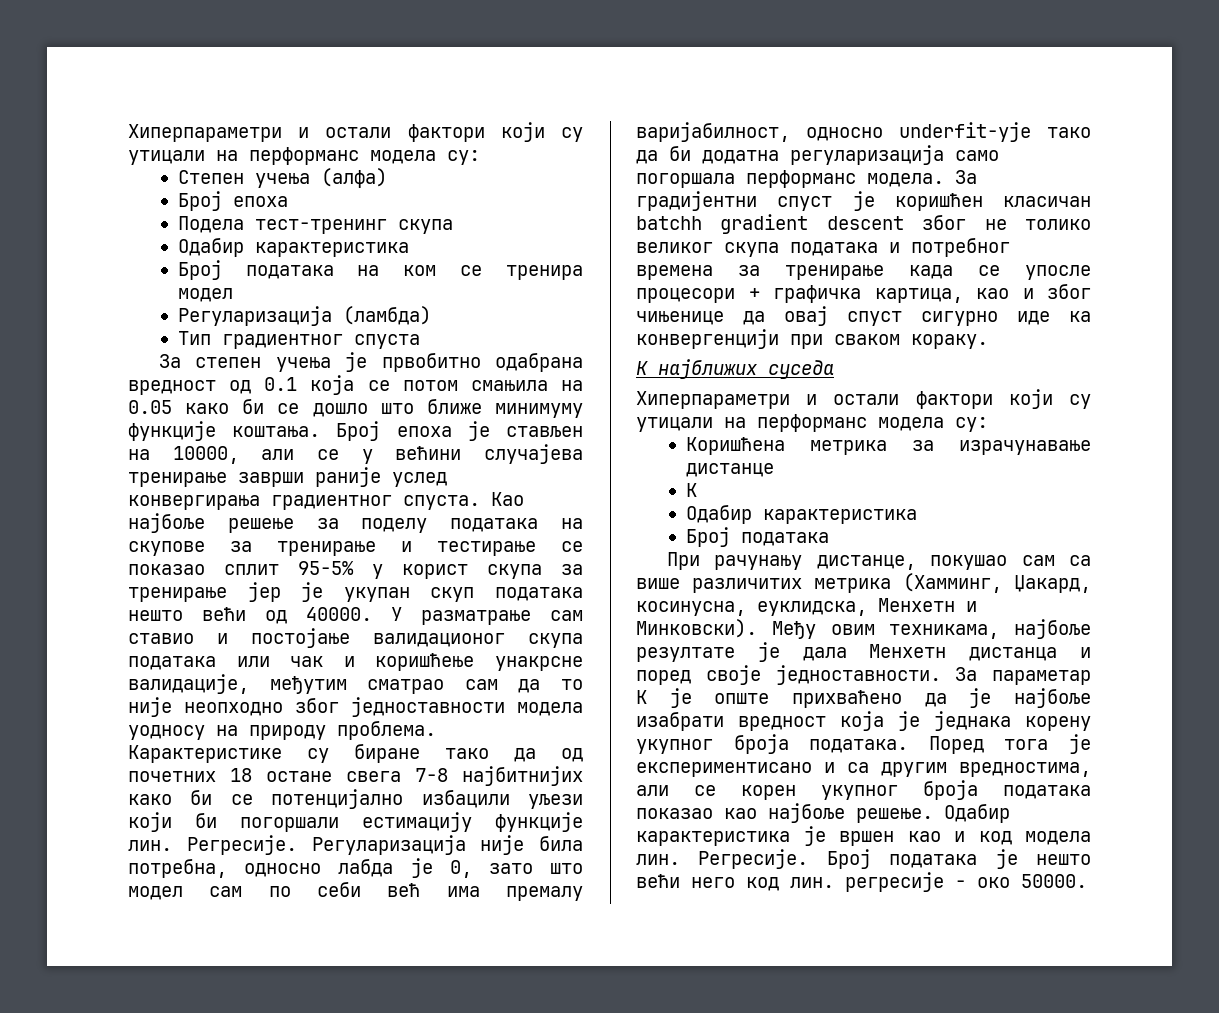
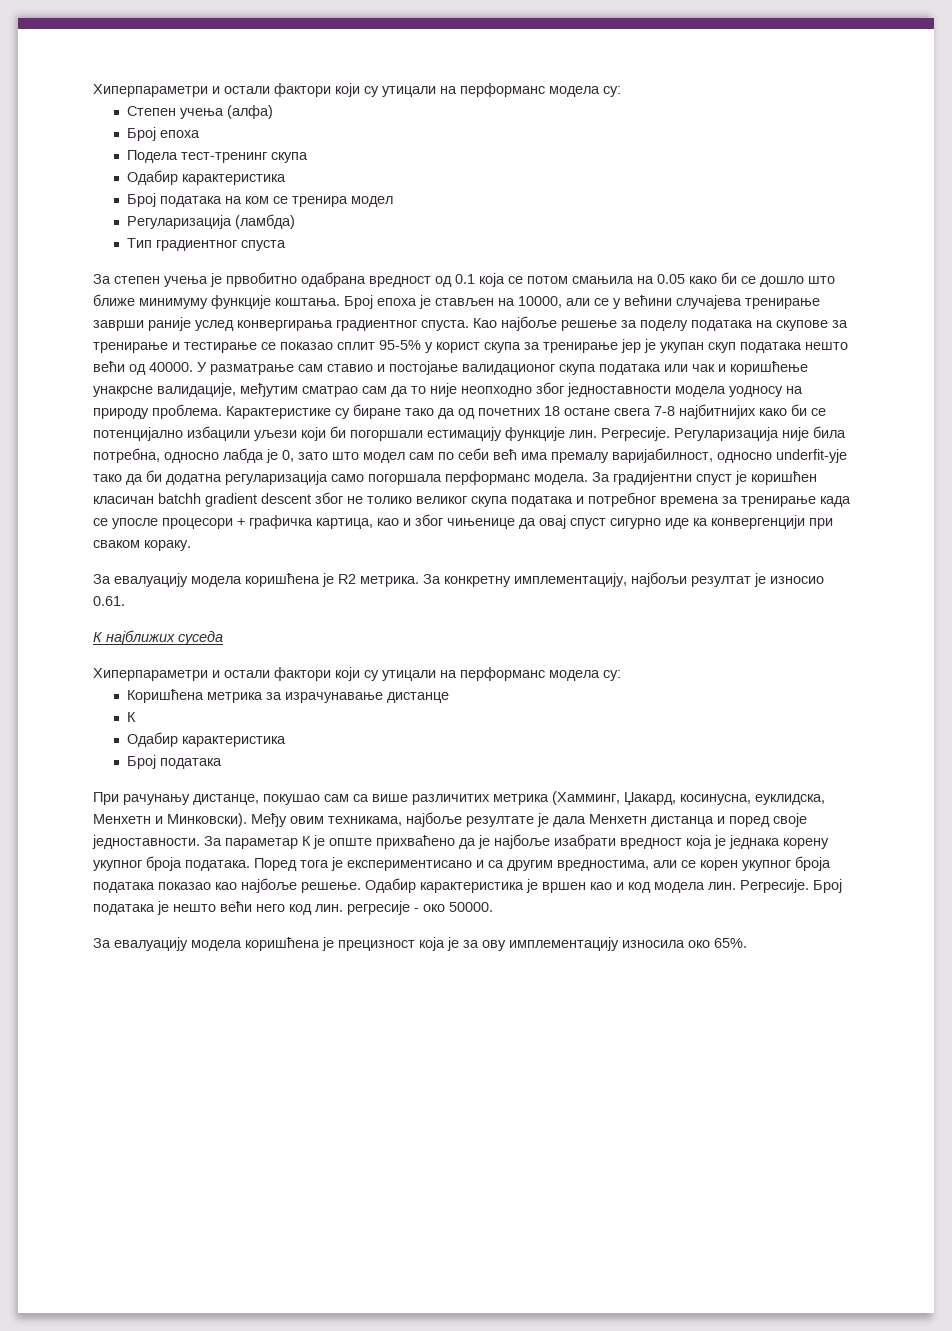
(988, 341) none -> [93,572,824,587] [93,596,125,606] // За евалуацију модела коришћена је R2 метрика. За конкретну имплементацију, најбољи резултат је износио 0.61.
(1087, 881) none -> [93,937,747,951] // За евалуацију модела коришћена је прецизност која је за ову имплементацију износила око 65%.

